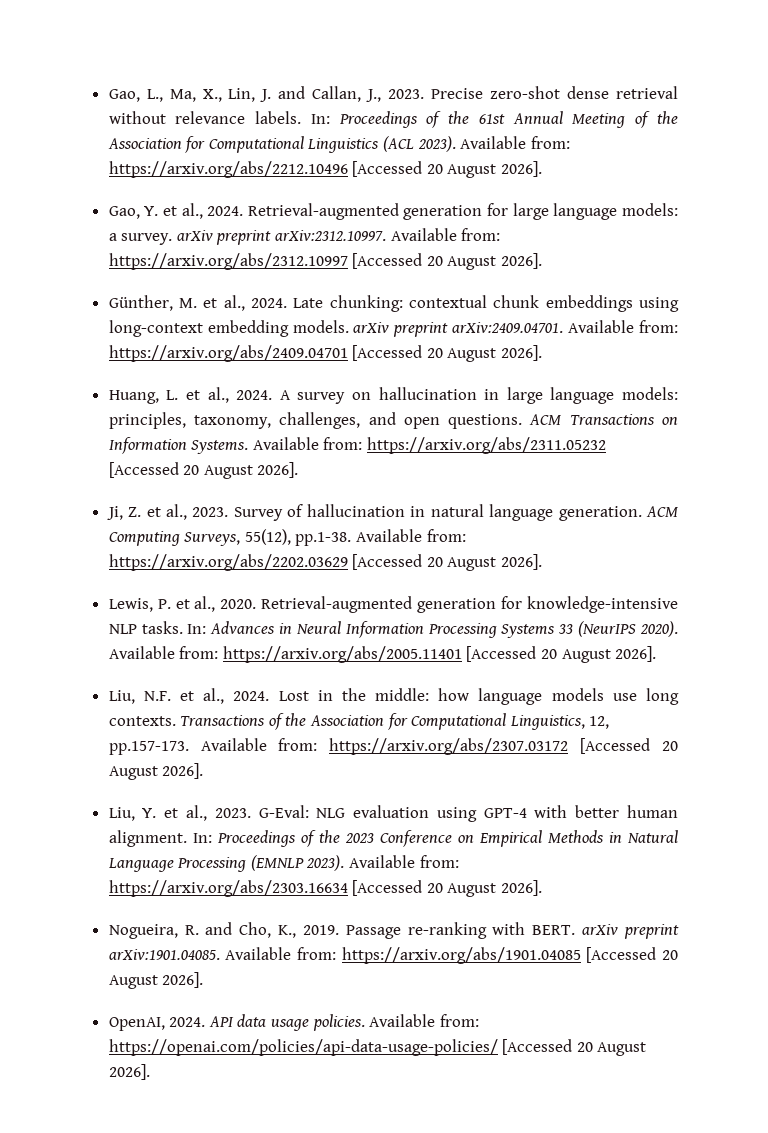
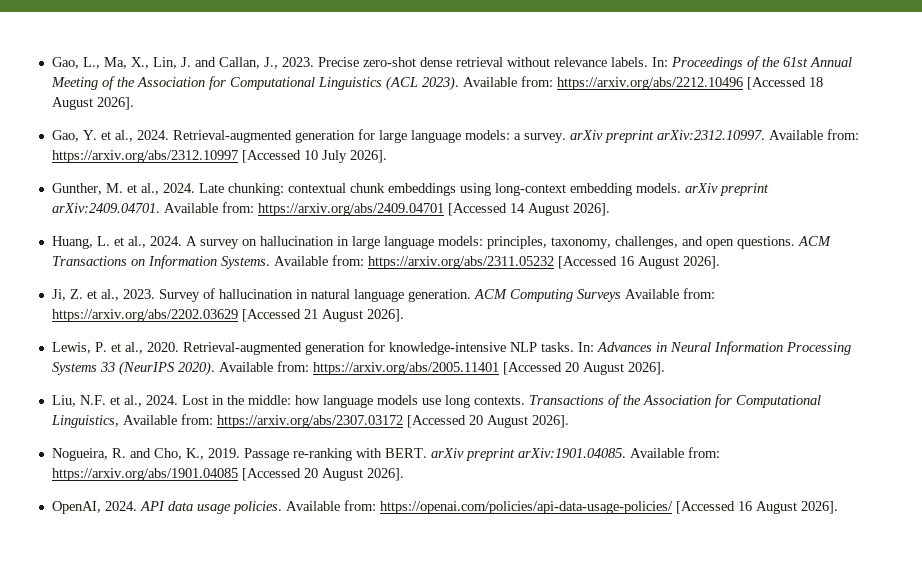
[426,164,443,174] 20 -> [808,77,823,87] 18
[426,253,543,270] [108,295,173,311] 20 August 2026]. // Günther, -> [303,150,387,163] [51,183,102,195] 10 July 2026]. // Gunther,
[426,348,443,358] 20 -> [509,203,525,213] 14
[183,465,200,475] 20 -> [619,256,634,266] 16
[184,529,352,546] Surveys, 55(12), pp.1-38. -> [576,289,621,302] Surveys
[426,557,443,567] 20 -> [303,309,318,319] 21
[589,716,610,729] [108,741,189,755] 12, pp.157-173. -> (119, 421) none
[108,805,678,822] [108,830,678,847] [107,855,459,872] [108,880,543,897] // Liu, Y. et al., 2023. G-Eval: NLG evaluation using GPT-4 with better human alignment. In: Proceedings of the 2023 Conference on Empirical Methods in Natural Language Processing (EMNLP 2023). Available from: https://arxiv.org/abs/2303.16634 [Accessed 20 August 2026]. -> (569, 421) none
[576,1042,593,1052] 20 -> [737,501,752,511] 16

